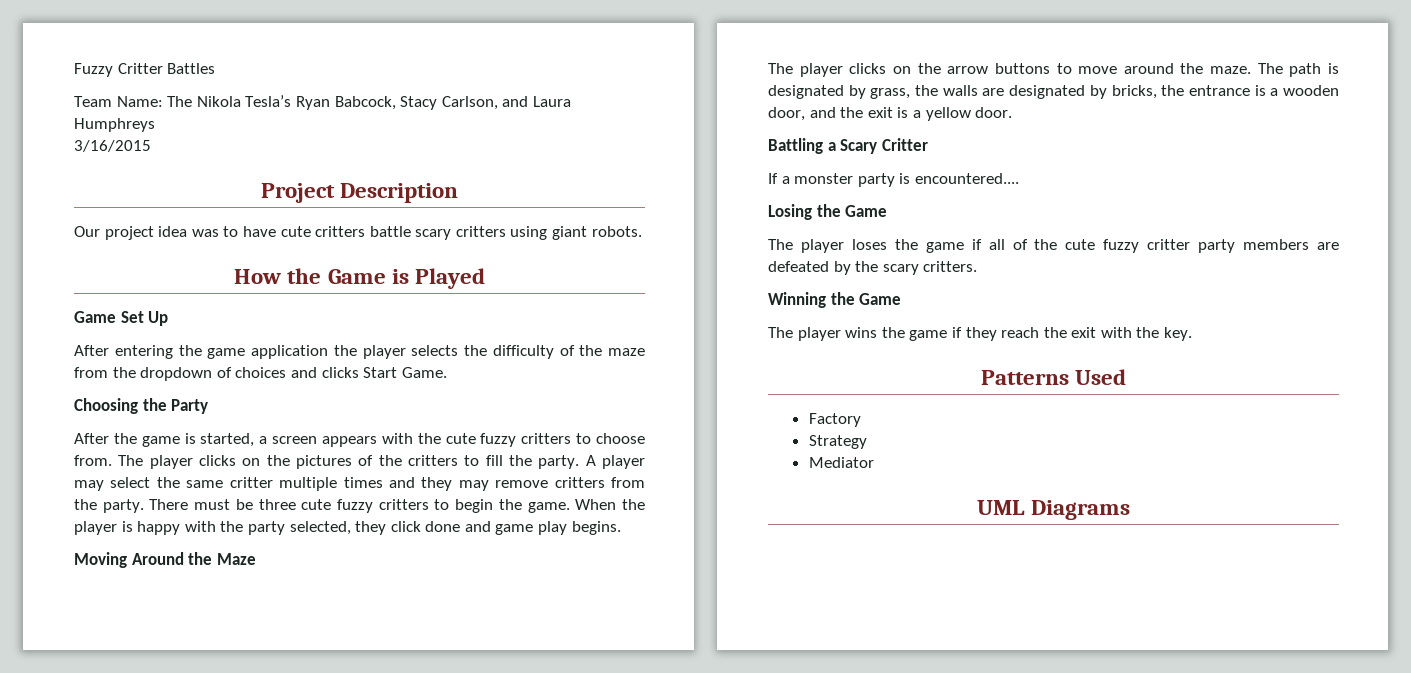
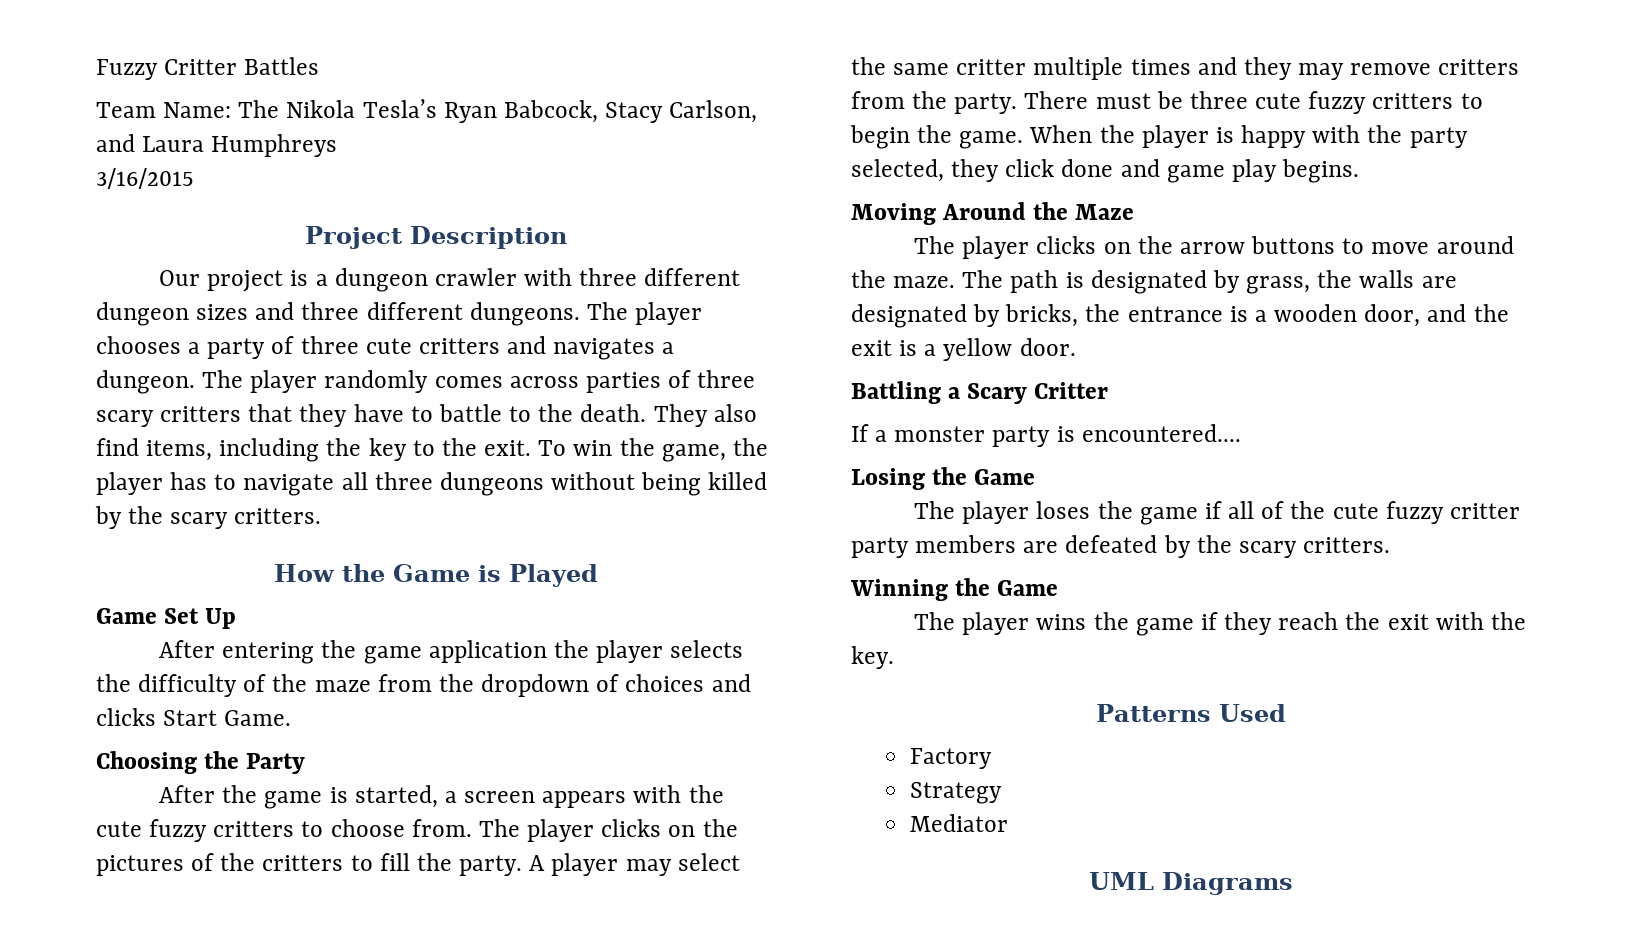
[158,226,642,240] idea was to have cute critters battle scary critters using giant robots. -> [290,268,741,292] [96,302,703,326] [96,336,675,360] [96,370,756,394] [96,404,757,427] [96,438,768,462] [96,472,768,496] [95,506,322,529] is a dungeon crawler with three different dungeon sizes and three different dungeons. The player chooses a party of three cute critters and navigates a dungeon. The player randomly comes across parties of three scary critters that they have to battle to the death. They also find items, including the key to the exit. To win the game, the player has to navigate all three dungeons without being killed by the scary critters.

